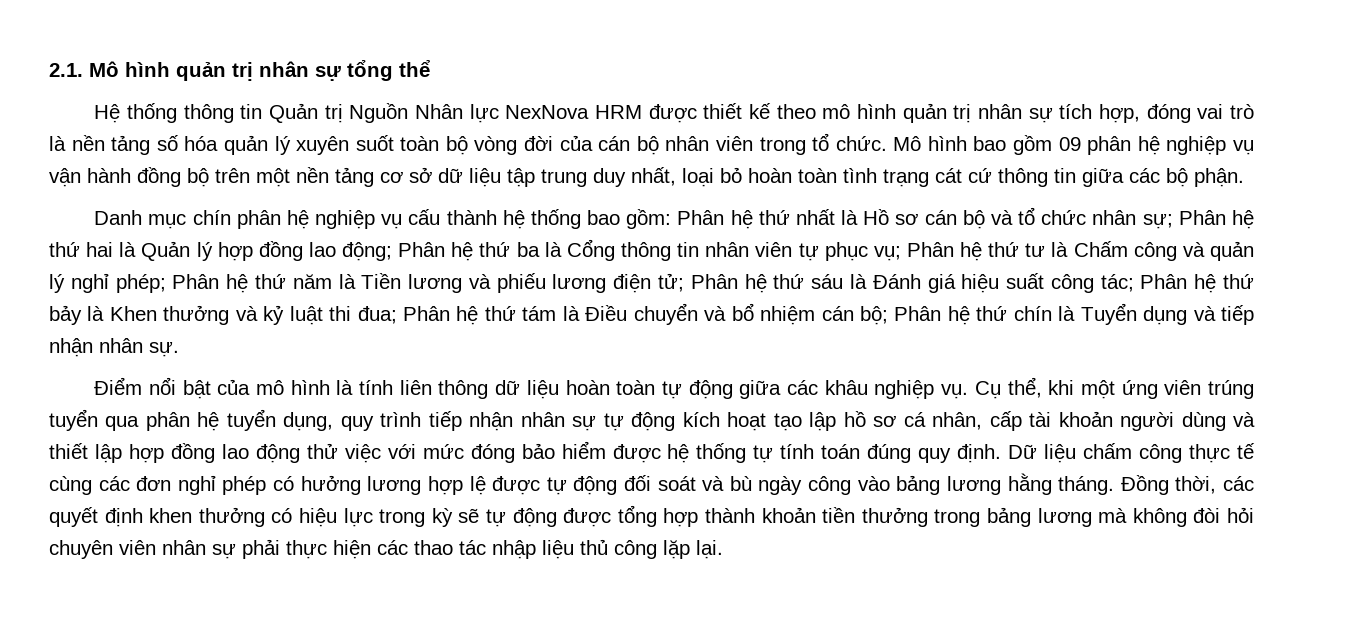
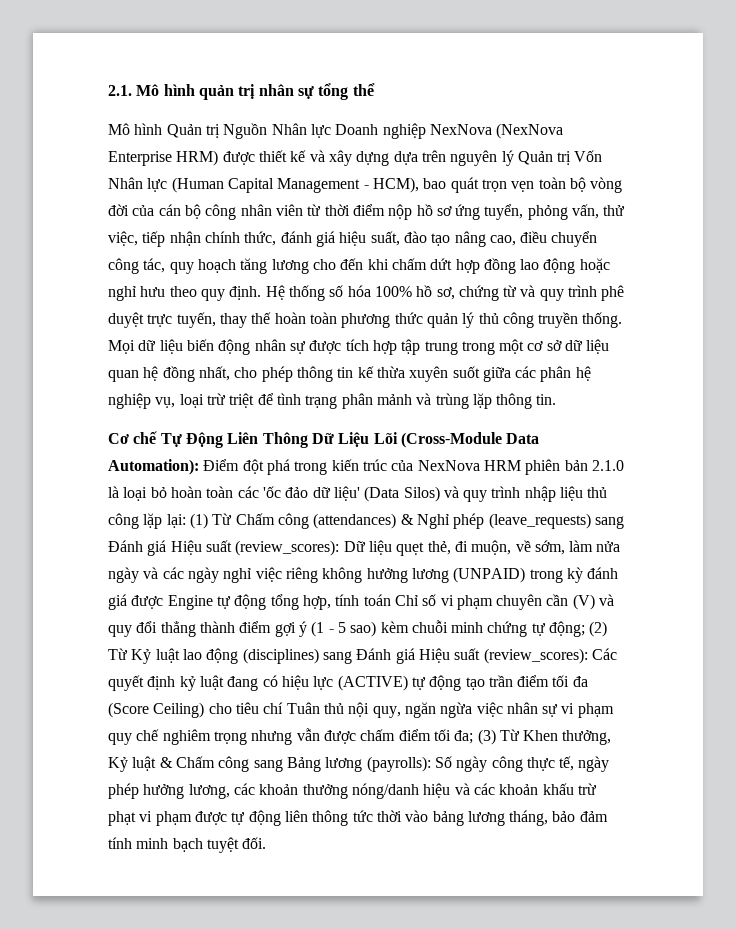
[94,103,263,123] Hệ thống thông tin -> [108,123,163,135] Mô hình
[505,103,1255,123] [49,135,394,155] NexNova HRM được thiết kế theo mô hình quản trị nhân sự tích hợp, đóng vai trò là nền tảng số hóa quản lý xuyên suốt -> [335,123,564,139] [108,150,603,166] [108,177,535,193] Doanh nghiệp NexNova (NexNova Enterprise HRM) được thiết kế và xây dựng dựa trên nguyên lý Quản trị Vốn Nhân lực (Human Capital Management - HCM), bao quát trọn vẹn
[665,133,1254,155] [49,167,1244,187] [94,207,1255,229] [49,239,1255,261] [49,273,1255,293] [49,303,1255,325] [49,338,179,357] [94,377,1254,399] [49,409,1256,431] [49,441,1255,463] [49,473,1255,495] [49,505,1254,527] [49,539,486,559] nhân viên trong tổ chức. Mô hình bao gồm 09 phân hệ nghiệp vụ vận hành đồng bộ trên một nền tảng cơ sở dữ liệu tập trung duy nhất, loại bỏ hoàn toàn tình trạng cát cứ thông tin giữa các bộ phận. // Danh mục chín phân hệ nghiệp vụ cấu thành hệ thống bao gồm: Phân hệ thứ nhất là Hồ sơ cán bộ và tổ chức nhân sự; Phân hệ thứ hai là Quản lý hợp đồng lao động; Phân hệ thứ ba là Cổng thông tin nhân viên tự phục vụ; Phân hệ thứ tư là Chấm công và quản lý nghỉ phép; Phân hệ thứ năm là Tiền lương và phiếu lương điện tử; Phân hệ thứ sáu là Đánh giá hiệu suất công tác; Phân hệ thứ bảy là Khen thưởng và kỷ luật thi đua; Phân hệ thứ tám là Điều chuyển và bổ nhiệm cán bộ; Phân hệ thứ chín là Tuyển dụng và tiếp nhận nhân sự. // Điểm nổi bật của mô hình là tính liên thông dữ liệu hoàn toàn tự động giữa các khâu nghiệp vụ. Cụ thể, khi một ứng viên trúng tuyển qua phân hệ tuyển dụng, quy trình tiếp nhận nhân sự tự động kích hoạt tạo lập hồ sơ cá nhân, cấp tài khoản người dùng và thiết lập hợp đồng lao động thử việc với mức đóng bảo hiểm được hệ thống tự tính toán đúng quy định. Dữ liệu chấm công thực tế cùng các đơn nghỉ phép có hưởng lương hợp lệ được tự động đối soát và bù ngày công vào bảng lương hằng tháng. Đồng thời, các quyết định khen thưởng có hiệu lực trong kỳ sẽ tự động được tổng hợp thành khoản tiền thưởng trong bảng lương mà không đòi hỏi chuyên viên nhân sự phải thực hiện các thao tác -> [205,204,626,220] [108,231,598,247] [108,258,610,274] [108,285,625,301] [108,312,623,328] [108,339,610,355] [108,366,591,382] [108,393,557,409] [108,431,540,448] [108,459,624,475] [108,486,521,502] công nhân viên từ thời điểm nộp hồ sơ ứng tuyển, phỏng vấn, thử việc, tiếp nhận chính thức, đánh giá hiệu suất, đào tạo nâng cao, điều chuyển công tác, quy hoạch tăng lương cho đến khi chấm dứt hợp đồng lao động hoặc nghỉ hưu theo quy định. Hệ thống số hóa 100% hồ sơ, chứng từ và quy trình phê duyệt trực tuyến, thay thế hoàn toàn phương thức quản lý thủ công truyền thống. Mọi dữ liệu biến động nhân sự được tích hợp tập trung trong một cơ sở dữ liệu quan hệ đồng nhất, cho phép thông tin kế thừa xuyên suốt giữa các phân hệ nghiệp vụ, loại trừ triệt để tình trạng phân mảnh và trùng lặp thông tin. // Cơ chế Tự Động Liên Thông Dữ Liệu Lõi (Cross-Module Data Automation): Điểm đột phá trong kiến trúc của NexNova HRM phiên bản 2.1.0 là loại bỏ hoàn toàn các 'ốc đảo dữ liệu' (Data Silos) và quy trình
[696,540,723,559] lại. -> [166,513,624,529] [108,540,621,556] [108,567,619,583] [108,594,615,610] [108,620,608,637] [108,648,617,664] [108,675,588,691] [108,702,614,718] [108,728,612,745] [108,756,610,772] [108,783,597,799] [108,810,608,826] [108,837,267,853] lại: (1) Từ Chấm công (attendances) & Nghỉ phép (leave_requests) sang Đánh giá Hiệu suất (review_scores): Dữ liệu quẹt thẻ, đi muộn, về sớm, làm nửa ngày và các ngày nghỉ việc riêng không hưởng lương (UNPAID) trong kỳ đánh giá được Engine tự động tổng hợp, tính toán Chỉ số vi phạm chuyên cần (V) và quy đổi thẳng thành điểm gợi ý (1 - 5 sao) kèm chuỗi minh chứng tự động; (2) Từ Kỷ luật lao động (disciplines) sang Đánh giá Hiệu suất (review_scores): Các quyết định kỷ luật đang có hiệu lực (ACTIVE) tự động tạo trần điểm tối đa (Score Ceiling) cho tiêu chí Tuân thủ nội quy, ngăn ngừa việc nhân sự vi phạm quy chế nghiêm trọng nhưng vẫn được chấm điểm tối đa; (3) Từ Khen thưởng, Kỷ luật & Chấm công sang Bảng lương (payrolls): Số ngày công thực tế, ngày phép hưởng lương, các khoản thưởng nóng/danh hiệu và các khoản khấu trừ phạt vi phạm được tự động liên thông tức thời vào bảng lương tháng, bảo đảm tính minh bạch tuyệt đối.

